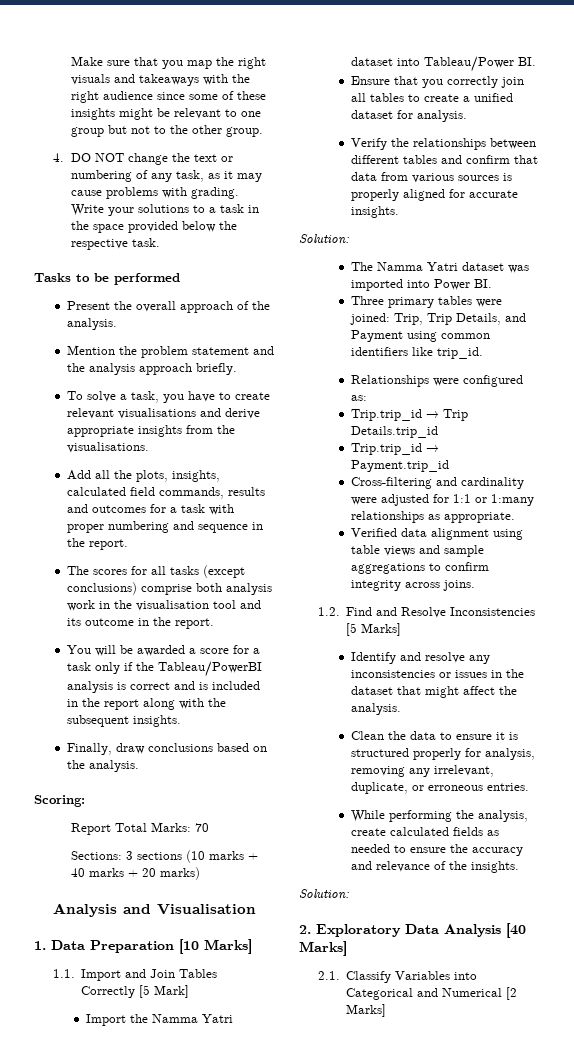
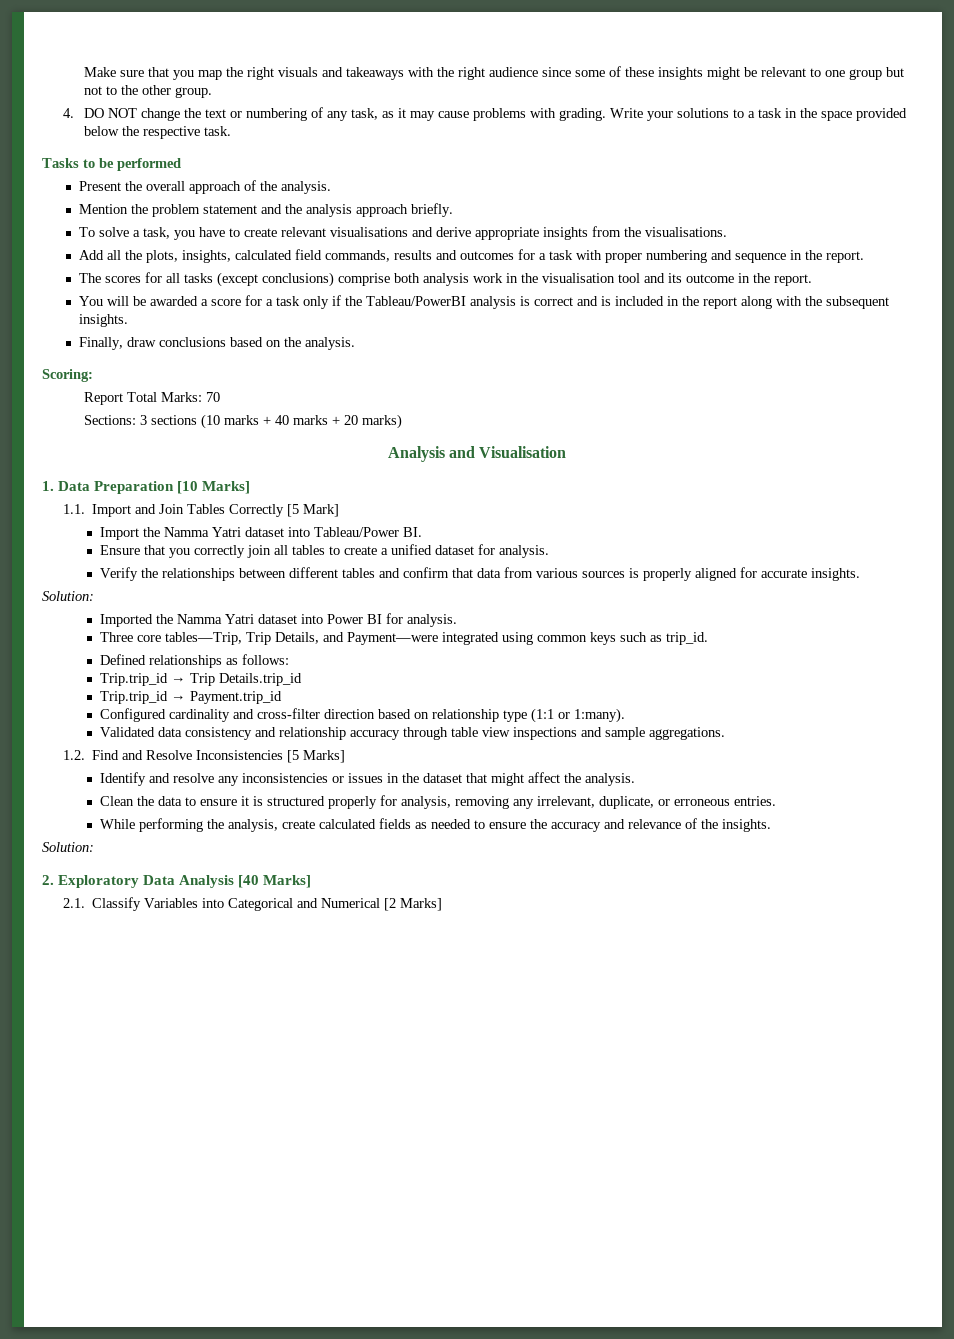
[350,262,529,273] [350,279,492,291] [350,296,502,308] [349,313,526,325] [350,330,490,342] [350,347,483,359] [350,375,523,387] [350,395,367,401] The Namma Yatri dataset was imported into Power BI. // Three primary tables were joined: Trip, Trip Details, and Payment using common identifiers like trip_id. // Relationships were configured as: -> [100,613,458,627] [100,632,709,645] [100,654,290,668] Imported the Namma Yatri dataset into Power BI for analysis. // Three core tables—Trip, Trip Details, and Payment—were integrated using common keys such as trip_id. // Defined relationships as follows:
[350,477,524,489] [350,494,534,506] [350,511,515,523] [350,528,523,540] [350,545,484,557] [350,562,489,574] [350,580,475,591] Cross-filtering and cardinality were adjusted for 1:1 or 1:many relationships as appropriate. // Verified data alignment using table views and sample aggregations to confirm integrity across joins. -> [100,708,626,723] [100,727,726,740] Configured cardinality and cross-filter direction based on relationship type (1:1 or 1:many). // Validated data consistency and relationship accuracy through table view inspections and sample aggregations.

